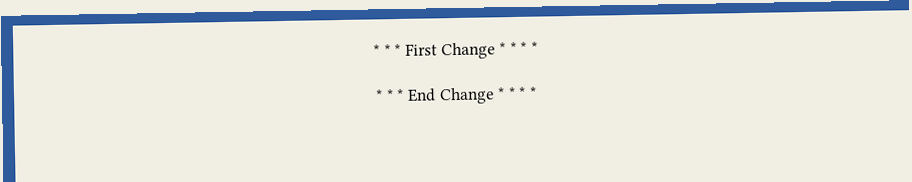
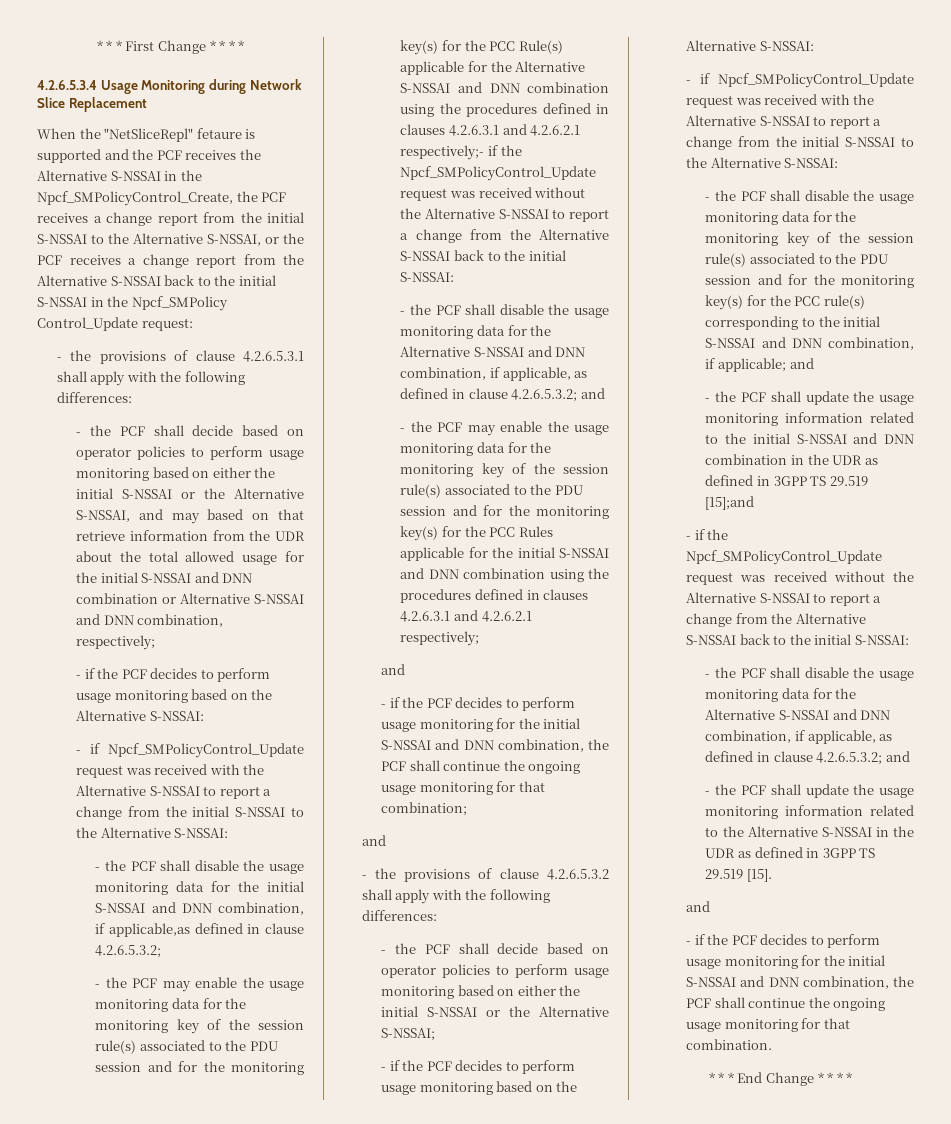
(538, 47) none -> [37,79,302,94] [37,97,147,112] [37,128,256,142] [37,149,261,163] [37,170,202,181] [37,191,287,206] [37,212,304,226] [37,233,304,246] [37,254,304,268] [37,275,276,286] [37,296,228,311] [37,317,193,331] [56,350,304,364] [56,371,245,386] [56,392,132,403] [75,425,304,436] [75,446,304,460] [75,467,276,481] [75,488,304,499] [75,509,304,524] [75,530,305,541] [75,551,304,565] [75,572,253,583] [75,593,304,604] [75,614,224,627] [75,635,155,650] [75,668,271,682] [75,689,273,703] [75,710,204,721] [75,743,304,758] [75,764,265,778] [75,785,272,799] [75,806,304,820] [75,827,229,838] [95,860,304,874] [95,881,304,895] [95,902,304,915] [95,923,304,937] [95,945,162,958] [95,977,304,992] [95,998,247,1012] [95,1019,304,1034] [95,1040,278,1054] [95,1061,304,1075] [400,40,563,55] [400,61,586,75] [400,82,609,93] [400,103,609,117] [400,124,581,136] [400,145,522,160] [400,166,597,181] [400,187,586,201] [400,208,609,222] [400,229,609,243] [400,250,566,261] [400,272,455,282] [400,304,609,318] [400,325,552,339] [400,346,586,357] [400,367,588,381] [400,388,605,402] [400,421,609,436] [400,442,552,456] [400,463,609,478] [400,484,583,498] [400,505,609,519] [400,526,553,541] [400,547,609,561] [400,568,609,582] [400,589,589,603] [400,610,532,622] [400,631,480,646] [380,664,405,675] [380,697,576,711] [380,718,581,732] [380,739,609,752] [380,760,581,774] [380,781,545,795] [380,802,467,816] [361,835,386,846] [361,868,609,882] [361,889,550,904] [361,910,437,921] [380,943,609,954] [380,964,609,978] [380,985,581,999] [380,1006,609,1017] [380,1028,435,1041] [380,1060,576,1074] [380,1081,578,1095] [685,40,814,51] [685,73,914,88] [685,94,875,108] [685,115,882,129] [685,136,914,150] [685,157,839,168] [705,190,914,204] [705,211,857,225] [705,232,914,247] [705,253,888,267] [705,274,914,288] [705,295,865,310] [705,316,881,330] [705,337,914,350] [705,358,814,372] [705,391,914,405] [705,412,914,426] [705,433,914,444] [705,454,878,465] [705,475,868,486] [705,496,755,510] [685,529,729,540] [685,550,882,565] [685,571,914,585] [685,592,882,606] [685,613,866,627] [685,634,909,645] [705,667,914,681] [705,688,857,702] [705,709,891,720] [705,730,893,744] [705,751,910,765] [705,784,914,798] [705,805,914,819] [705,826,914,837] [705,847,876,858] [705,869,772,882] [685,901,710,912] [685,934,881,948] [685,955,886,969] [685,976,914,989] [685,997,886,1011] [685,1018,850,1032] [685,1039,772,1050] // 4.2.6.5.3.4 Usage Monitoring during Network Slice Replacement // When the "NetSliceRepl" fetaure is supported and the PCF receives the Alternative S-NSSAI in the Npcf_SMPolicyControl_Create, the PCF receives a change report from the initial S-NSSAI to the Alternative S-NSSAI, or the PCF receives a change report from the Alternative S-NSSAI back to the initial S-NSSAI in the Npcf_SMPolicy Control_Update request: // - the provisions of clause 4.2.6.5.3.1 shall apply with the following differences: // - the PCF shall decide based on operator policies to perform usage monitoring based on either the initial S-NSSAI or the Alternative S-NSSAI, and may based on that retrieve information from the UDR about the total allowed usage for the initial S-NSSAI and DNN combination or Alternative S-NSSAI and DNN combination, respectively; // - if the PCF decides to perform usage monitoring based on the Alternative S-NSSAI: // - if Npcf_SMPolicyControl_Update request was received with the Alternative S-NSSAI to report a change from the initial S-NSSAI to the Alternative S-NSSAI: // - the PCF shall disable the usage monitoring data for the initial S-NSSAI and DNN combination, if applicable,as defined in clause 4.2.6.5.3.2; // - the PCF may enable the usage monitoring data for the monitoring key of the session rule(s) associated to the PDU session and for the monitoring key(s) for the PCC Rule(s) applicable for the Alternative S-NSSAI and DNN combination using the procedures defined in clauses 4.2.6.3.1 and 4.2.6.2.1 respectively;- if the Npcf_SMPolicyControl_Update request was received without the Alternative S-NSSAI to report a change from the Alternative S-NSSAI back to the initial S-NSSAI: // - the PCF shall disable the usage monitoring data for the Alternative S-NSSAI and DNN combination, if applicable, as defined in clause 4.2.6.5.3.2; and // - the PCF may enable the usage monitoring data for the monitoring key of the session rule(s) associated to the PDU session and for the monitoring key(s) for the PCC Rules applicable for the initial S-NSSAI and DNN combination using the procedures defined in clauses 4.2.6.3.1 and 4.2.6.2.1 respectively; // and // - if the PCF decides to perform usage monitoring for the initial S-NSSAI and DNN combination, the PCF shall continue the ongoing usage monitoring for that combination; // and // - the provisions of clause 4.2.6.5.3.2 shall apply with the following differences: // - the PCF shall decide based on operator policies to perform usage monitoring based on either the initial S-NSSAI or the Alternative S-NSSAI; // - if the PCF decides to perform usage monitoring based on the Alternative S-NSSAI: // - if Npcf_SMPolicyControl_Update request was received with the Alternative S-NSSAI to report a change from the initial S-NSSAI to the Alternative S-NSSAI: // - the PCF shall disable the usage monitoring data for the monitoring key of the session rule(s) associated to the PDU session and for the monitoring key(s) for the PCC rule(s) corresponding to the initial S-NSSAI and DNN combination, if applicable; and // - the PCF shall update the usage monitoring information related to the initial S-NSSAI and DNN combination in the UDR as defined in 3GPP TS 29.519 [15];and // - if the Npcf_SMPolicyControl_Update request was received without the Alternative S-NSSAI to report a change from the Alternative S-NSSAI back to the initial S-NSSAI: // - the PCF shall disable the usage monitoring data for the Alternative S-NSSAI and DNN combination, if applicable, as defined in clause 4.2.6.5.3.2; and // - the PCF shall update the usage monitoring information related to the Alternative S-NSSAI in the UDR as defined in 3GPP TS 29.519 [15]. // and // - if the PCF decides to perform usage monitoring for the initial S-NSSAI and DNN combination, the PCF shall continue the ongoing usage monitoring for that combination.

